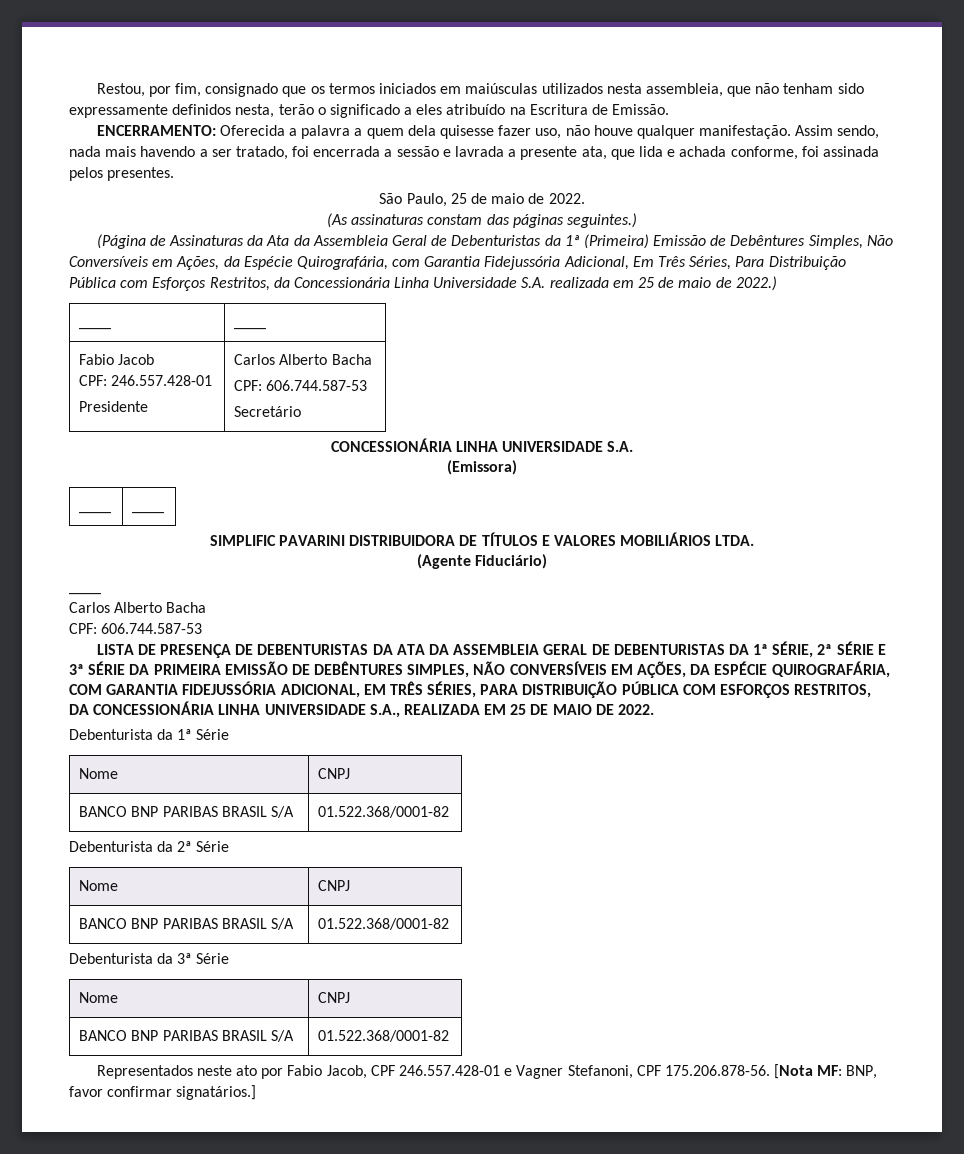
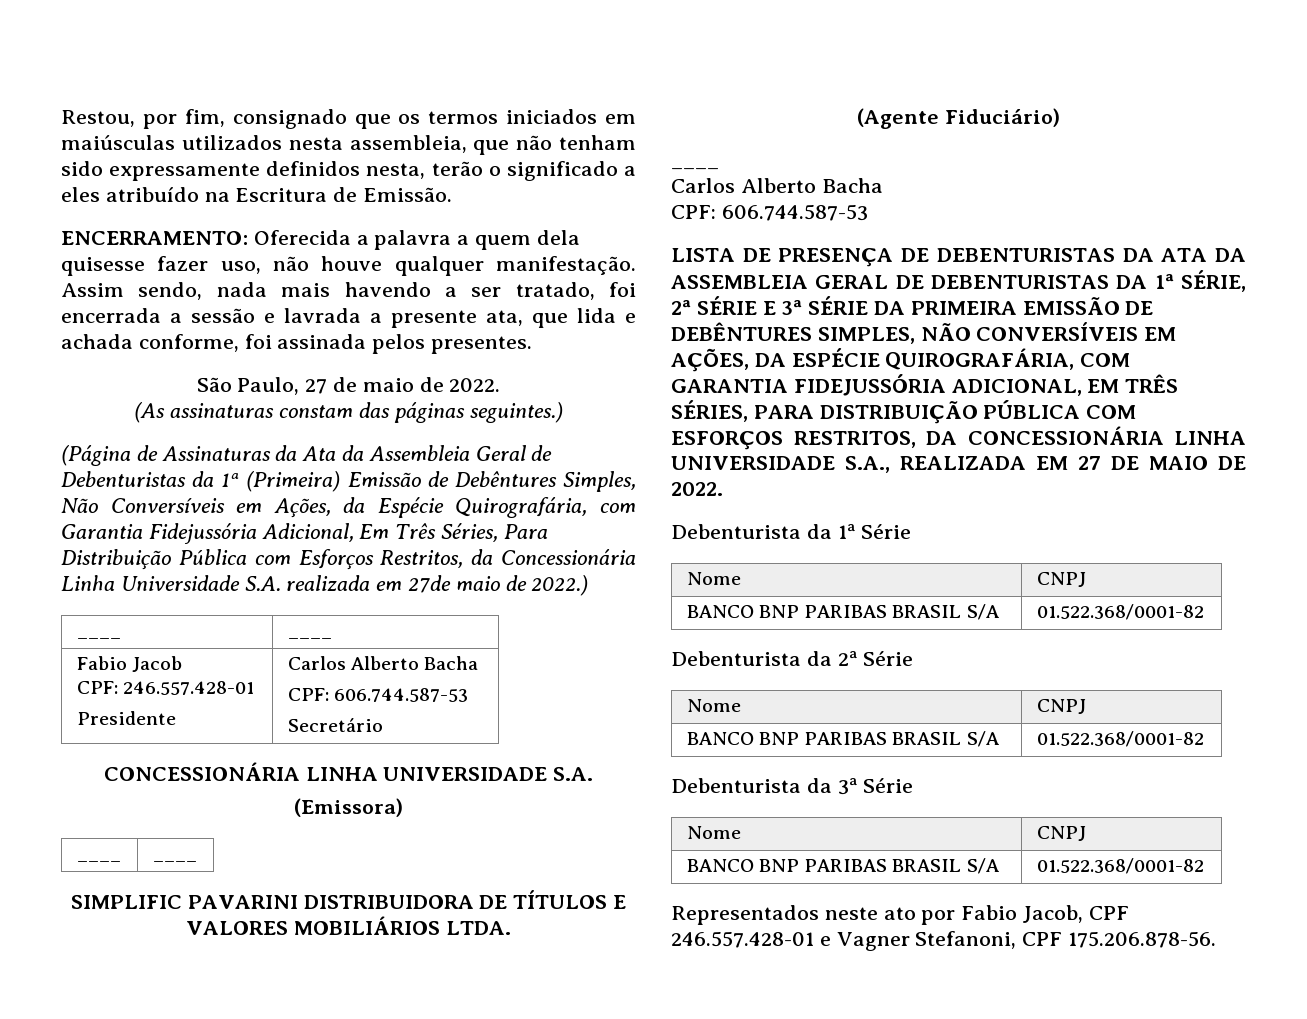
[450,193,467,204] 25 -> [305,379,328,394] 27
[638,277,675,288] 25 de -> [408,575,452,593] 27de
[510,704,527,715] 25 -> [1078,456,1101,470] 27
[774,1064,878,1079] [69,1085,257,1100] [Nota MF: BNP, favor confirmar signatários.] -> (1216, 939) none

